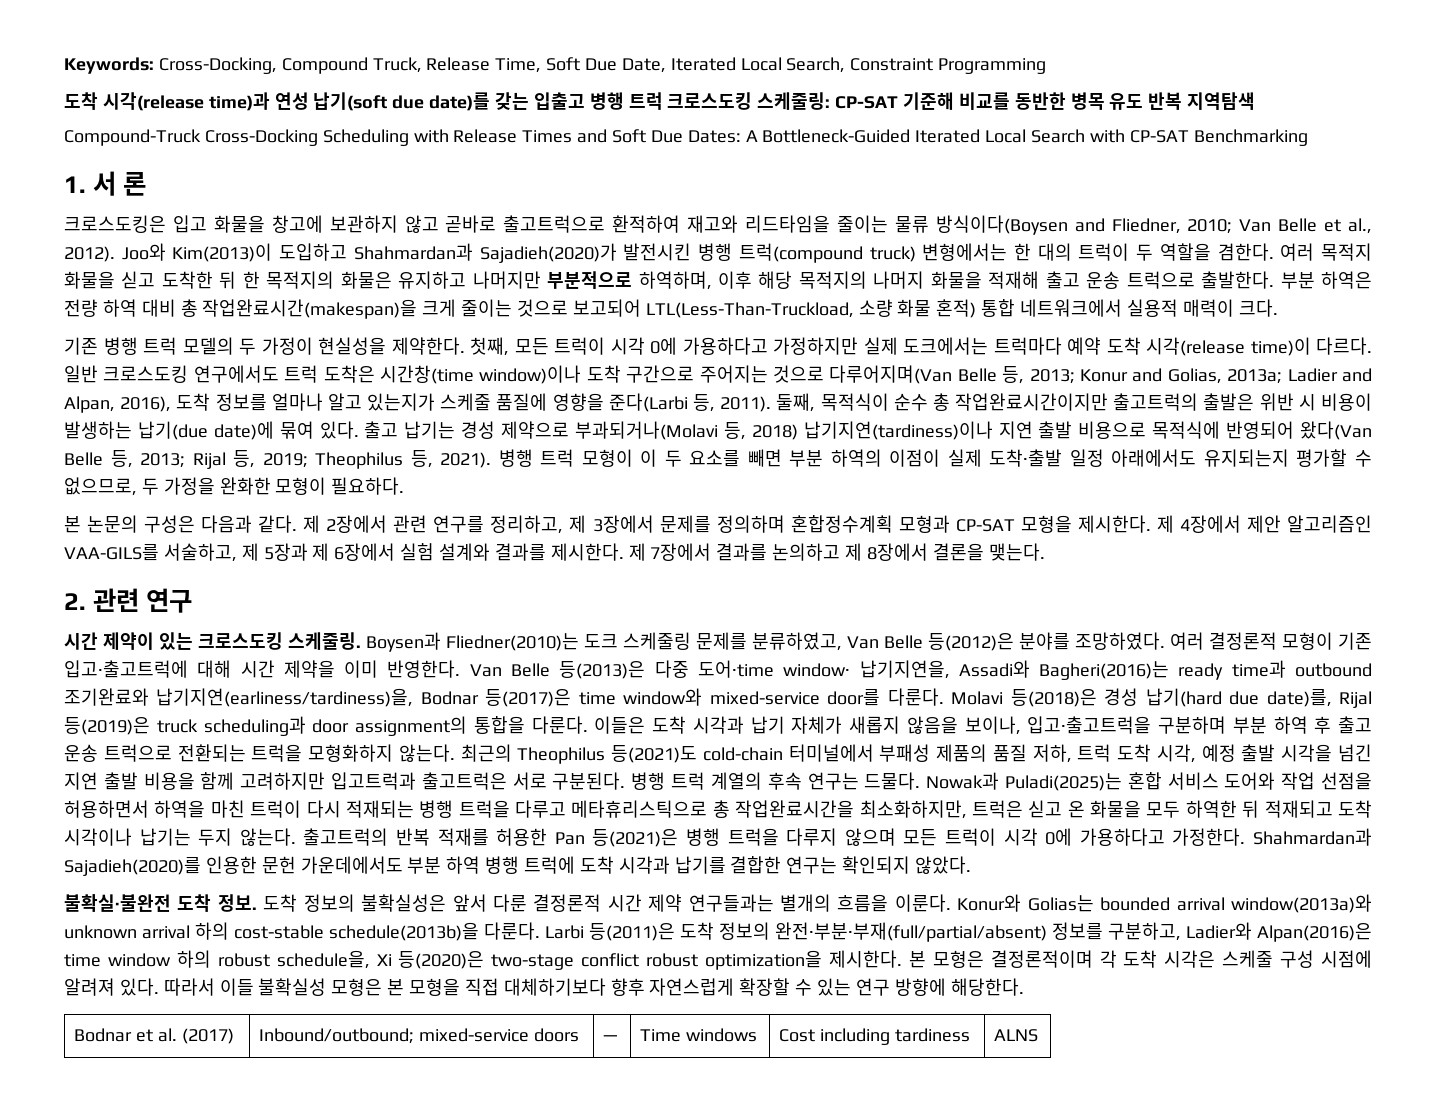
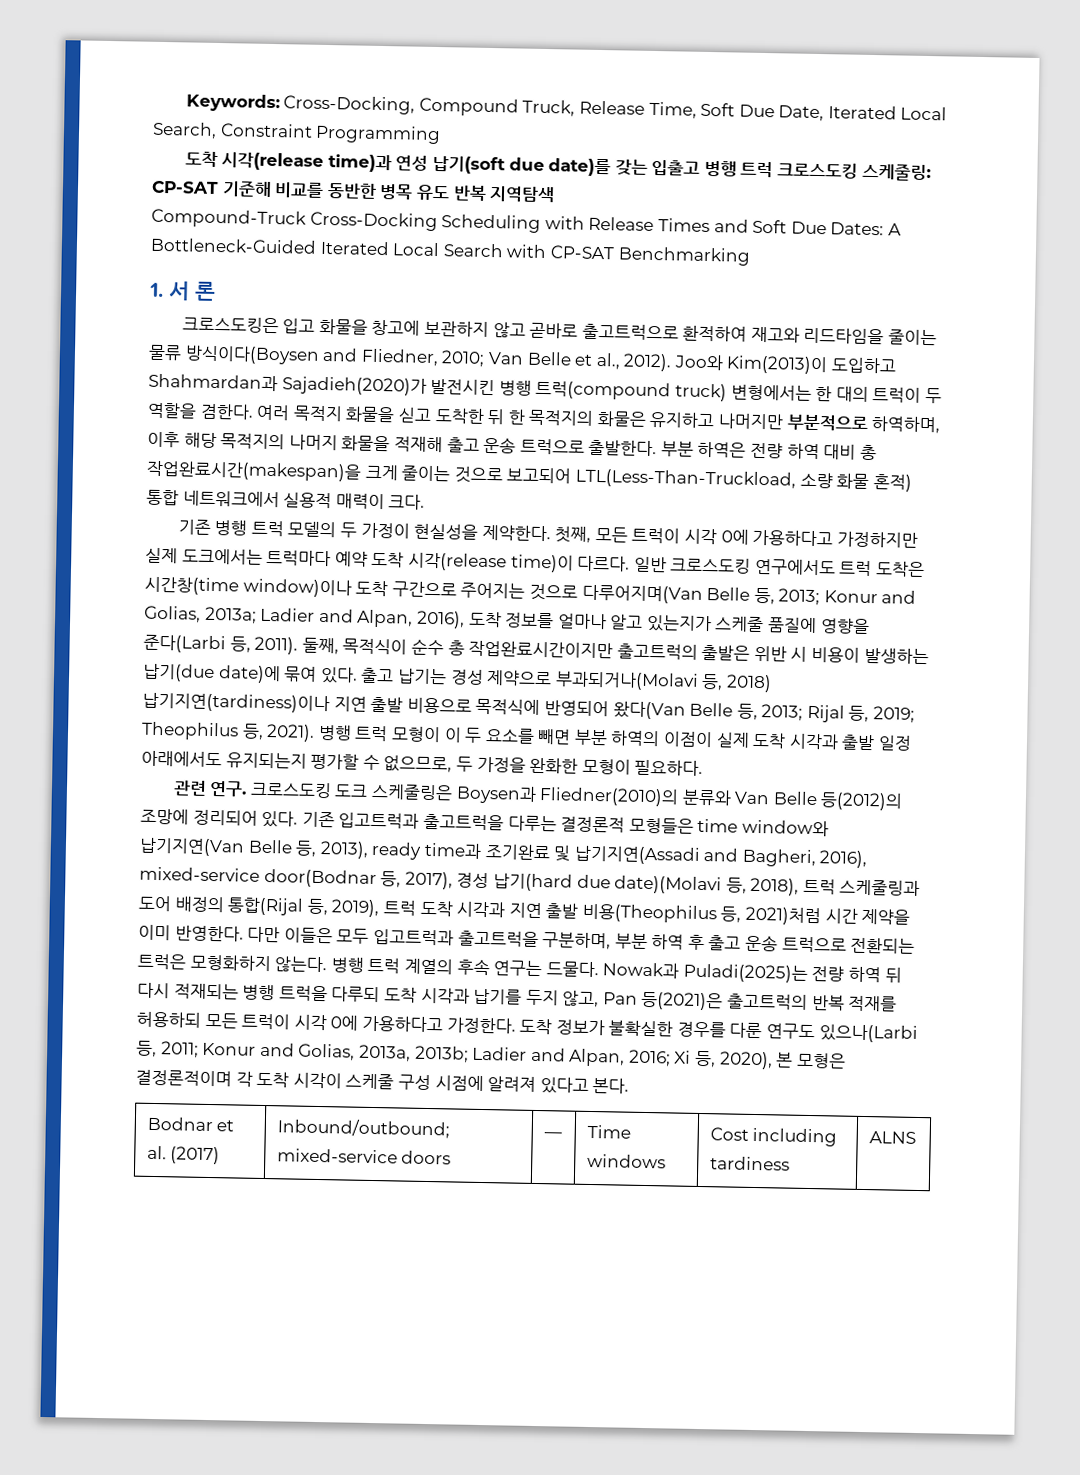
[989,449,1063,467] 도착·출발 -> [752,732,876,751] 도착 시각과 출발
[64,515,1372,534] [64,543,1045,562] [64,588,192,613] [64,632,1372,652] [64,660,1372,680] [64,688,1373,708] [64,716,1226,736] 본 논문의 구성은 다음과 같다. 제 2장에서 관련 연구를 정리하고, 제 3장에서 문제를 정의하며 혼합정수계획 모형과 CP-SAT 모형을 제시한다. 제 4장에서 제안 알고리즘인 VAA-GILS를 서술하고, 제 5장과 제 6장에서 실험 설계와 결과를 제시한다. 제 7장에서 결과를 논의하고 제 8장에서 결론을 맺는다. // 2. 관련 연구 // 시간 제약이 있는 크로스도킹 스케줄링. Boysen과 Fliedner(2010)는 도크 스케줄링 문제를 분류하였고, Van Belle 등(2012)은 분야를 조망하였다. 여러 결정론적 모형이 기존 입고·출고트럭에 대해 시간 제약을 이미 반영한다. Van Belle 등(2013)은 다중 도어·time window· 납기지연을, Assadi와 Bagheri(2016)는 ready time과 outbound 조기완료와 납기지연(earliness/tardiness)을, Bodnar 등(2017)은 time window와 mixed-service door를 다룬다. Molavi 등(2018)은 경성 납기(hard due date)를, Rijal 등(2019)은 truck scheduling과 door assignment의 통합을 다룬다. 이들은 도착 시각과 납기 자체가 새롭지 않음을 보이나, 입고·출고트럭을 구분하며 -> [172,780,904,811] [140,808,829,837] [139,837,868,869] [139,866,921,896] [138,895,911,926] [138,924,612,950] 관련 연구. 크로스도킹 도크 스케줄링은 Boysen과 Fliedner(2010)의 분류와 Van Belle 등(2012)의 조망에 정리되어 있다. 기존 입고트럭과 출고트럭을 다루는 결정론적 모형들은 time window와 납기지연(Van Belle 등, 2013), ready time과 조기완료 및 납기지연(Assadi and Bagheri, 2016), mixed-service door(Bodnar 등, 2017), 경성 납기(hard due date)(Molavi 등, 2018), 트럭 스케줄링과 도어 배정의 통합(Rijal 등, 2019), 트럭 도착 시각과 지연 출발 비용(Theophilus 등, 2021)처럼 시간 제약을 이미 반영한다. 다만 이들은 모두 입고트럭과 출고트럭을 구분하며,
[251,744,303,762] 트럭을 -> [137,953,186,970] 트럭은
[460,744,1373,764] [64,772,626,790] 최근의 Theophilus 등(2021)도 cold-chain 터미널에서 부패성 제품의 품질 저하, 트럭 도착 시각, 예정 출발 시각을 넘긴 지연 출발 비용을 함께 고려하지만 입고트럭과 출고트럭은 서로 구분된다. -> (328, 964) none
[1127,772,1373,790] [64,800,1372,819] [64,828,896,847] 혼합 서비스 도어와 작업 선점을 허용하면서 하역을 마친 트럭이 다시 적재되는 병행 트럭을 다루고 메타휴리스틱으로 총 작업완료시간을 최소화하지만, 트럭은 싣고 온 화물을 모두 하역한 뒤 적재되고 도착 시각이나 납기는 두지 않는다. 출고트럭의 반복 적재를 허용한 Pan 등(2021)은 병행 트럭을 다루지 않으며 -> [811,966,902,983] [137,982,898,1012] [136,1011,201,1028] 전량 하역 뒤 다시 적재되는 병행 트럭을 다루되 도착 시각과 납기를 두지 않고, Pan 등(2021)은 출고트럭의 반복 적재를 허용하되
[1253,828,1372,846] [64,856,972,876] [64,894,1373,913] [64,922,1372,942] [64,950,902,970] Shahmardan과 Sajadieh(2020)를 인용한 문헌 가운데에서도 부분 하역 병행 트럭에 도착 시각과 납기를 결합한 연구는 확인되지 않았다. // 불확실·불완전 도착 정보. 도착 정보의 불확실성은 앞서 다룬 결정론적 시간 제약 연구들과는 별개의 흐름을 이룬다. Konur와 Golias는 bounded arrival window(2013a)와 unknown arrival 하의 cost-stable schedule(2013b)을 다룬다. Larbi 등(2011)은 도착 정보의 완전·부분·부재(full/partial/absent) 정보를 구분하고, Ladier와 Alpan(2016)은 time window 하의 robust schedule을, Xi 등(2020)은 two-stage conflict robust optimization을 제시한다. -> [519,1018,918,1043] [136,1040,773,1070] 도착 정보가 불확실한 경우를 다룬 연구도 있으나(Larbi 등, 2011; Konur and Golias, 2013a, 2013b; Ladier and Alpan, 2016; Xi 등, 2020),
[1164,950,1216,968] 시각은 -> [292,1072,342,1089] 시각이
[119,978,1024,996] 있다. 따라서 이들 불확실성 모형은 본 모형을 직접 대체하기보다 향후 자연스럽게 확장할 수 있는 연구 방향에 해당한다. -> [539,1077,630,1094] 있다고 본다.

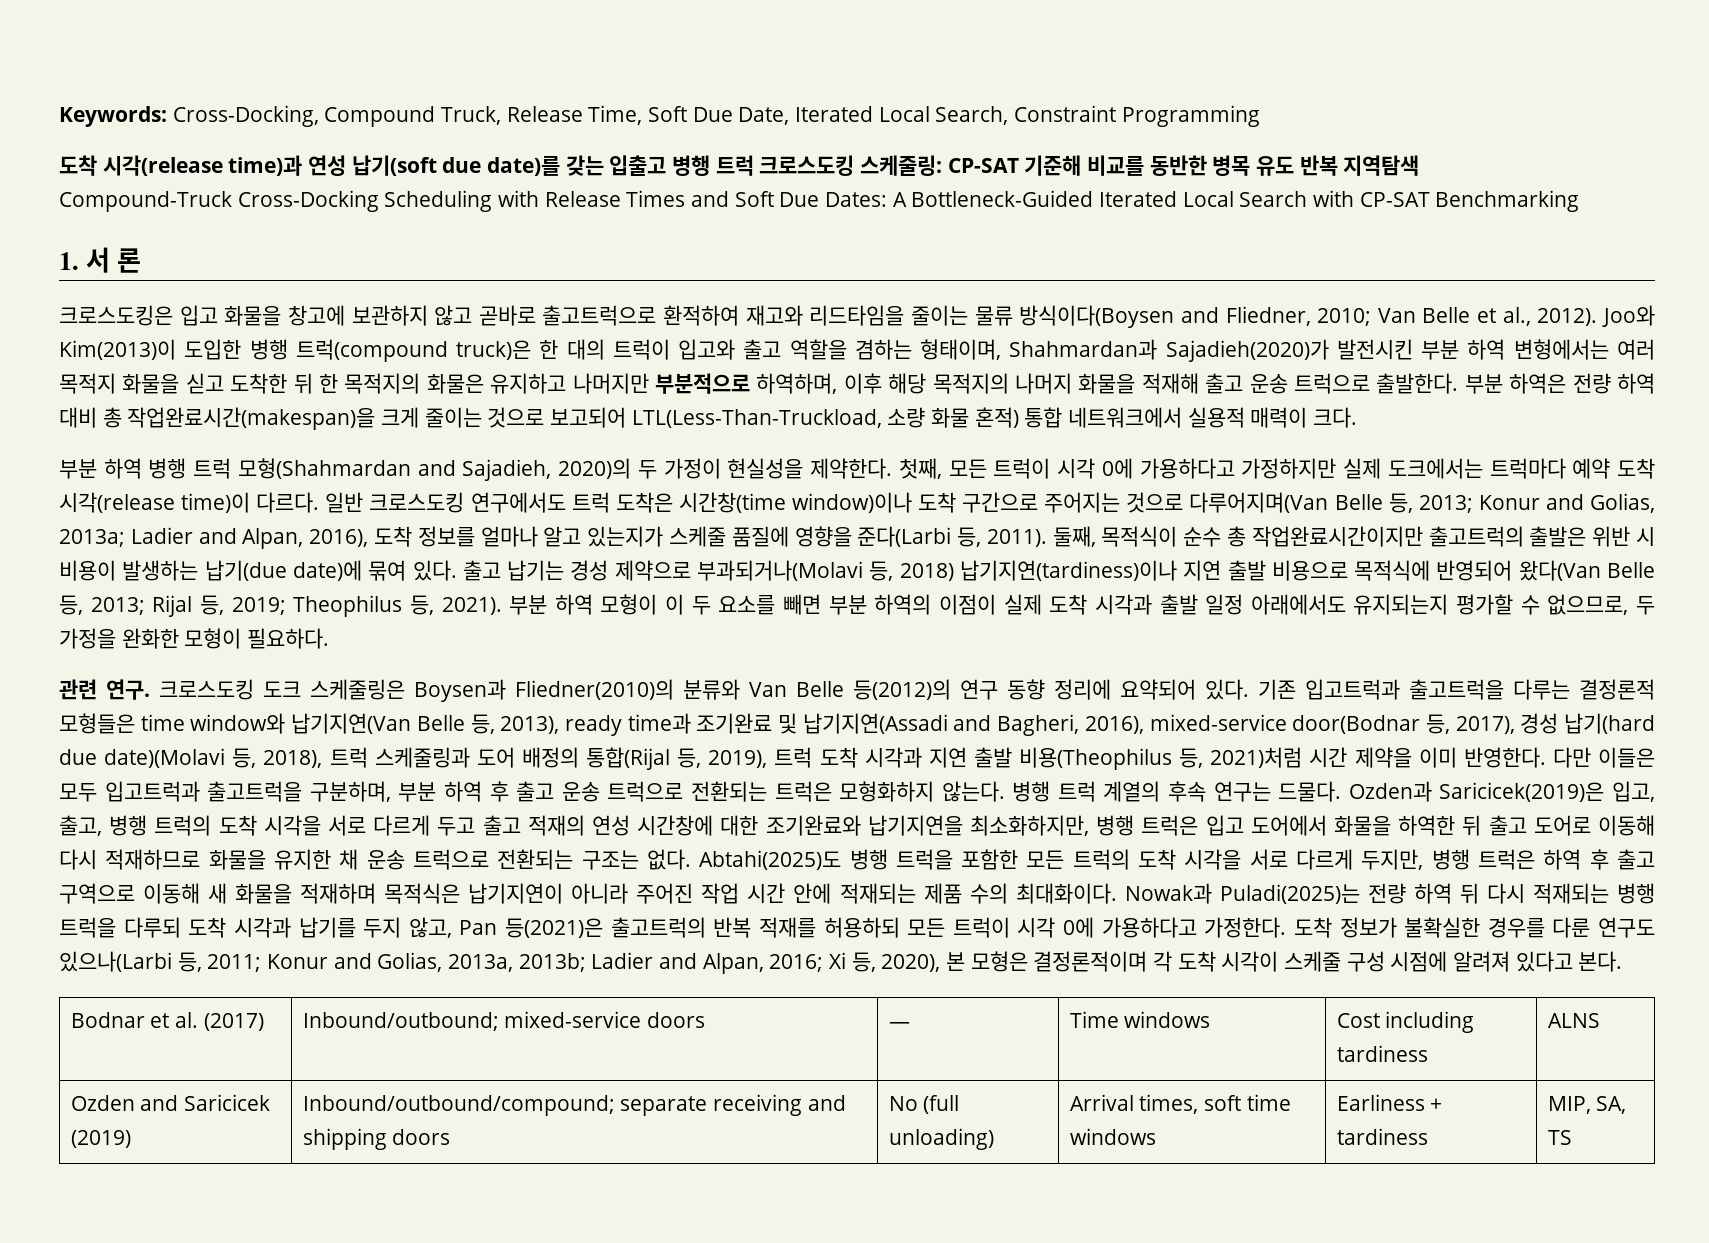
[831,357,898,374] [148,373,942,404] [147,402,254,420] 도입하고 Shahmardan과 Sajadieh(2020)가 발전시킨 병행 트럭(compound truck) 변형에서는 한 대의 트럭이 두 역할을 겸한다. -> [184,339,1609,362] 도입한 병행 트럭(compound truck)은 한 대의 트럭이 입고와 출고 역할을 겸하는 형태이며, Shahmardan과 Sajadieh(2020)가 발전시킨 부분 하역 변형에서는
[177,519,337,538] 기존 병행 트럭 모델의 -> [59,458,632,481] 부분 하역 병행 트럭 모형(Shahmardan and Sajadieh, 2020)의
[317,724,389,742] 병행 트럭 -> [509,594,593,615] 부분 하역
[140,808,258,826] 조망에 정리되어 -> [960,679,1196,700] 연구 동향 정리에 요약되어
(599, 969) none -> [1348,781,1655,802] [59,815,1656,836] [59,849,1655,870] [59,883,1117,904] Ozden과 Saricicek(2019)은 입고, 출고, 병행 트럭의 도착 시각을 서로 다르게 두고 출고 적재의 연성 시간창에 대한 조기완료와 납기지연을 최소화하지만, 병행 트럭은 입고 도어에서 화물을 하역한 뒤 출고 도어로 이동해 다시 적재하므로 화물을 유지한 채 운송 트럭으로 전환되는 구조는 없다. Abtahi(2025)도 병행 트럭을 포함한 모든 트럭의 도착 시각을 서로 다르게 두지만, 병행 트럭은 하역 후 출고 구역으로 이동해 새 화물을 적재하며 목적식은 납기지연이 아니라 주어진 작업 시간 안에 적재되는 제품 수의 최대화이다.
(916, 1137) none -> [70,1094,270,1111] [70,1130,131,1148] [302,1094,846,1116] [302,1128,451,1150] [888,1095,960,1114] [888,1128,994,1150] [1069,1094,1291,1114] [1069,1128,1156,1145] [1336,1094,1443,1111] [1336,1128,1428,1145] [1547,1096,1627,1114] [1547,1130,1572,1145] // Ozden and Saricicek (2019) | Inbound/outbound/compound; separate receiving and shipping doors | No (full unloading) | Arrival times, soft time windows | Earliness + tardiness | MIP, SA, TS

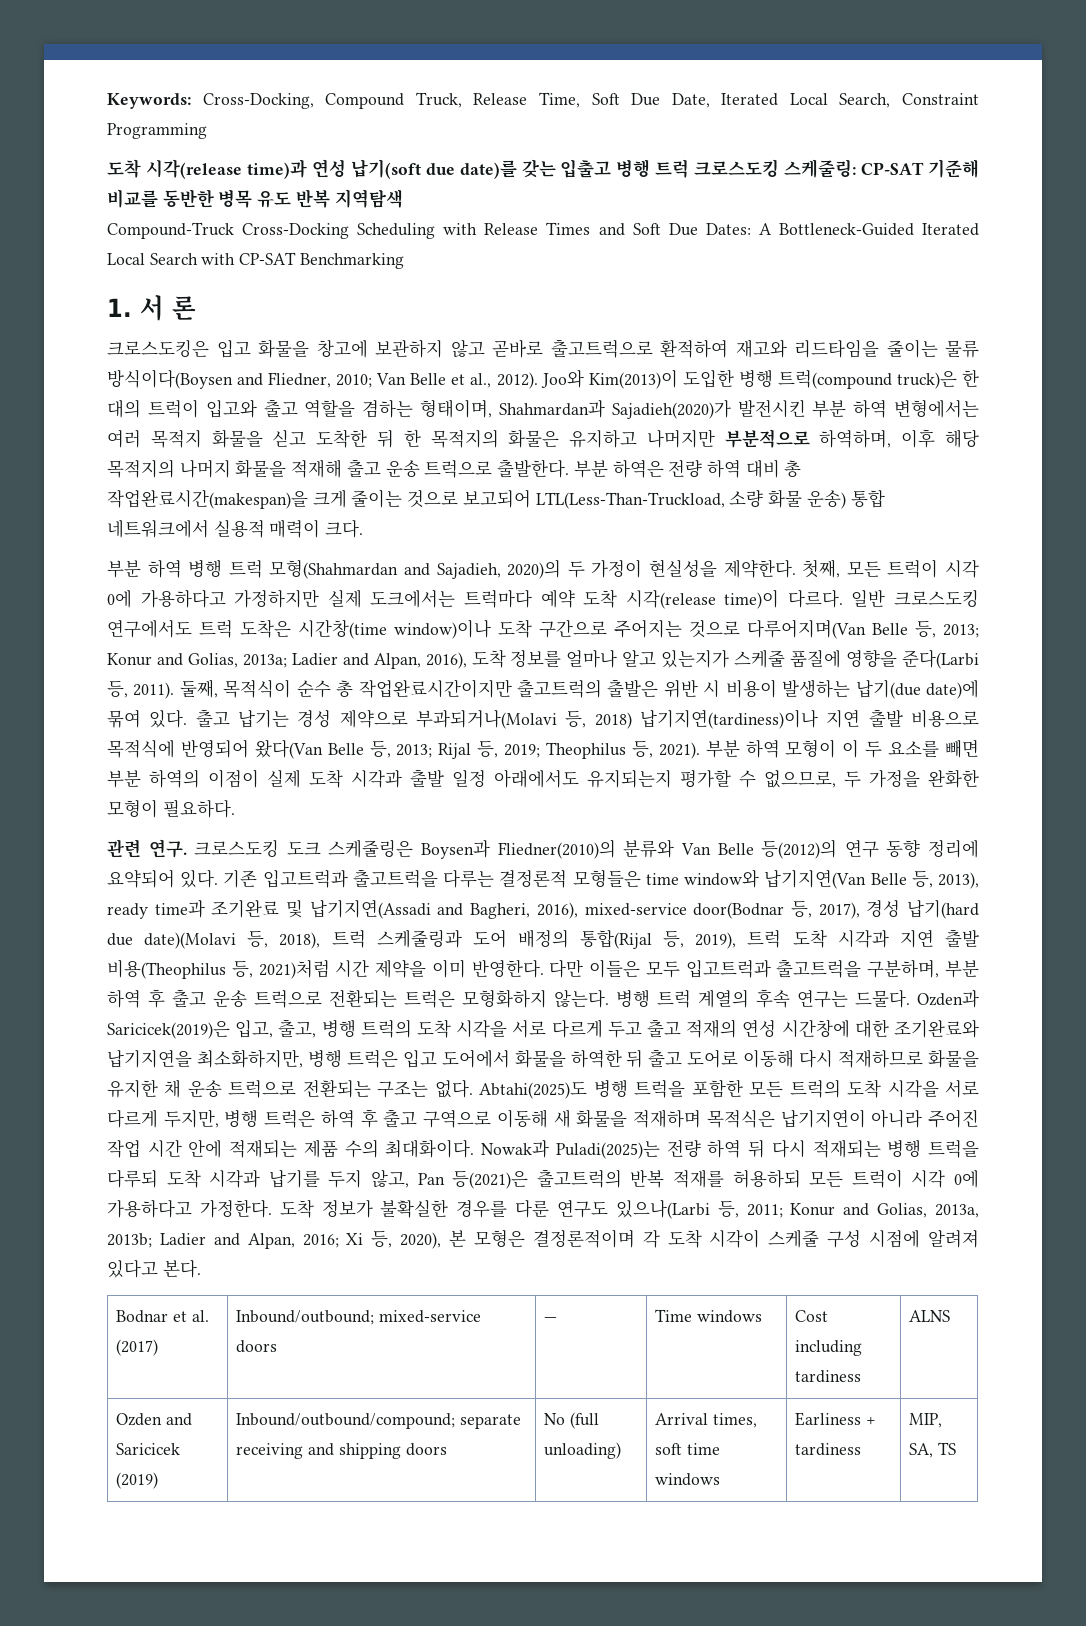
[974,407,1019,428] 혼적) -> [806,490,846,509] 운송)

